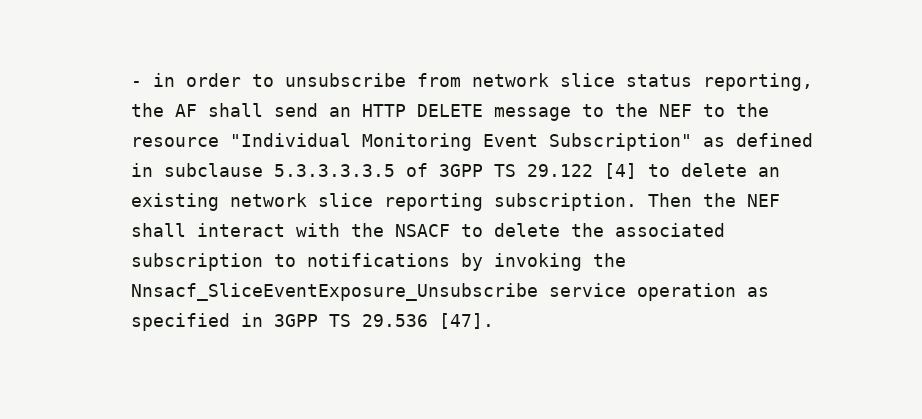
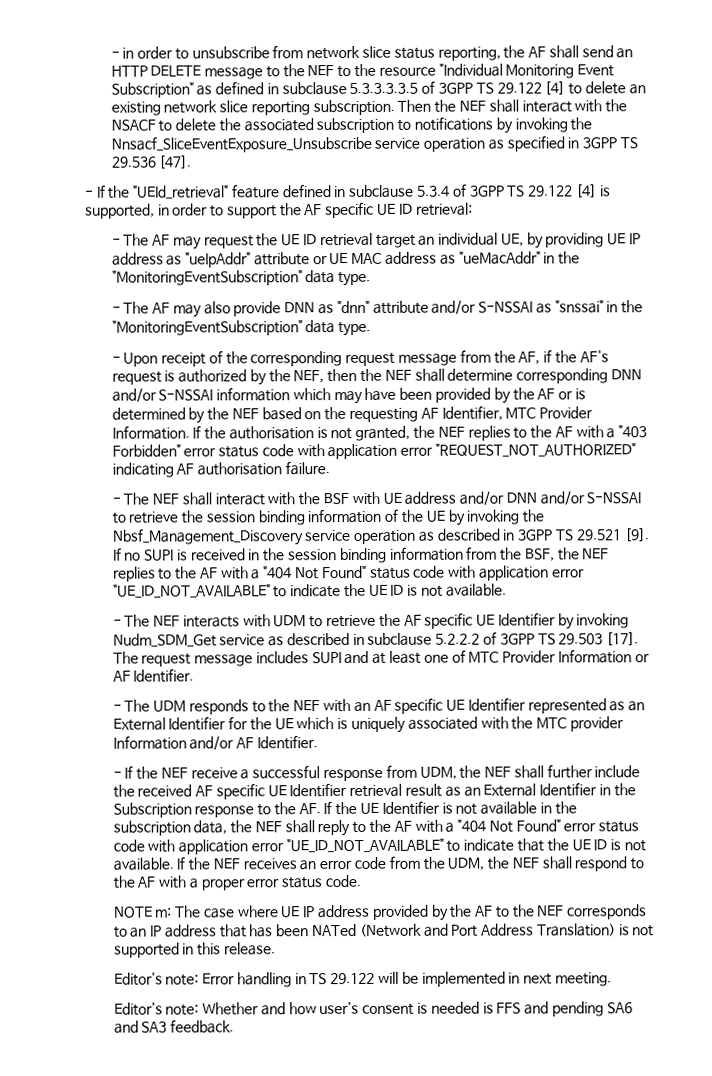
(494, 321) none -> [84,183,611,200] [84,201,473,219] [111,232,641,250] [111,251,581,268] [111,270,372,287] [111,300,644,318] [111,320,372,337] [111,349,609,367] [111,368,642,386] [111,387,586,405] [111,405,594,424] [111,425,648,442] [111,443,636,460] [111,461,330,478] [111,491,642,506] [111,508,545,526] [111,528,650,546] [112,546,610,564] [112,565,585,582] [112,583,507,599] [112,612,630,630] [112,631,640,648] [112,649,650,667] [112,668,195,683] [112,697,646,715] [112,716,624,734] [112,735,318,751] [112,764,641,782] [112,782,636,800] [112,800,577,818] [112,819,640,837] [112,838,646,855] [112,855,645,872] [112,874,361,891] [113,904,648,921] [113,923,655,938] [113,942,276,958] [113,971,612,988] [113,1001,633,1017] [113,1019,235,1034] // - If the "UEId_retrieval" feature defined in subclause 5.3.4 of 3GPP TS 29.122 [4] is supported, in order to support the AF specific UE ID retrieval: // - The AF may request the UE ID retrieval target an individual UE, by providing UE IP address as "ueIpAddr" attribute or UE MAC address as "ueMacAddr" in the "MonitoringEventSubscription" data type. // - The AF may also provide DNN as "dnn" attribute and/or S-NSSAI as "snssai" in the "MonitoringEventSubscription" data type. // - Upon receipt of the corresponding request message from the AF, if the AF's request is authorized by the NEF, then the NEF shall determine corresponding DNN and/or S-NSSAI information which may have been provided by the AF or is determined by the NEF based on the requesting AF Identifier, MTC Provider Information. If the authorisation is not granted, the NEF replies to the AF with a "403 Forbidden" error status code with application error "REQUEST_NOT_AUTHORIZED" indicating AF authorisation failure. // - The NEF shall interact with the BSF with UE address and/or DNN and/or S-NSSAI to retrieve the session binding information of the UE by invoking the Nbsf_Management_Discovery service operation as described in 3GPP TS 29.521 [9]. If no SUPI is received in the session binding information from the BSF, the NEF replies to the AF with a "404 Not Found" status code with application error "UE_ID_NOT_AVAILABLE" to indicate the UE ID is not available. // - The NEF interacts with UDM to retrieve the AF specific UE Identifier by invoking Nudm_SDM_Get service as described in subclause 5.2.2.2 of 3GPP TS 29.503 [17]. The request message includes SUPI and at least one of MTC Provider Information or AF Identifier. // - The UDM responds to the NEF with an AF specific UE Identifier represented as an External Identifier for the UE which is uniquely associated with the MTC provider Information and/or AF Identifier. // - If the NEF receive a successful response from UDM, the NEF shall further include the received AF specific UE Identifier retrieval result as an External Identifier in the Subscription response to the AF. If the UE Identifier is not available in the subscription data, the NEF shall reply to the AF with a "404 Not Found" error status code with application error "UE_ID_NOT_AVAILABLE" to indicate that the UE ID is not available. If the NEF receives an error code from the UDM, the NEF shall respond to the AF with a proper error status code. // NOTE m: The case where UE IP address provided by the AF to the NEF corresponds to an IP address that has been NATed (Network and Port Address Translation) is not supported in this release. // Editor's note: Error handling in TS 29.122 will be implemented in next meeting. // Editor's note: Whether and how user's consent is needed is FFS and pending SA6 and SA3 feedback.

